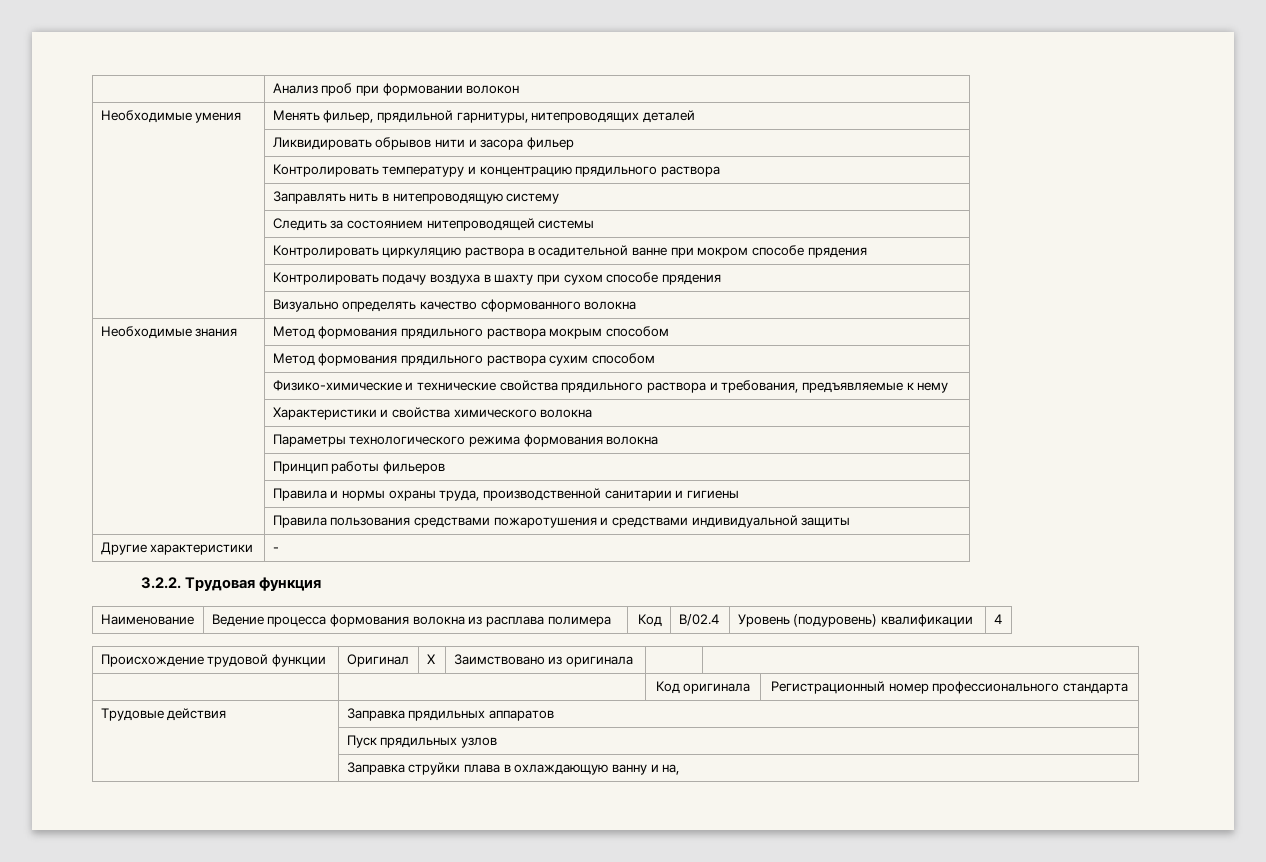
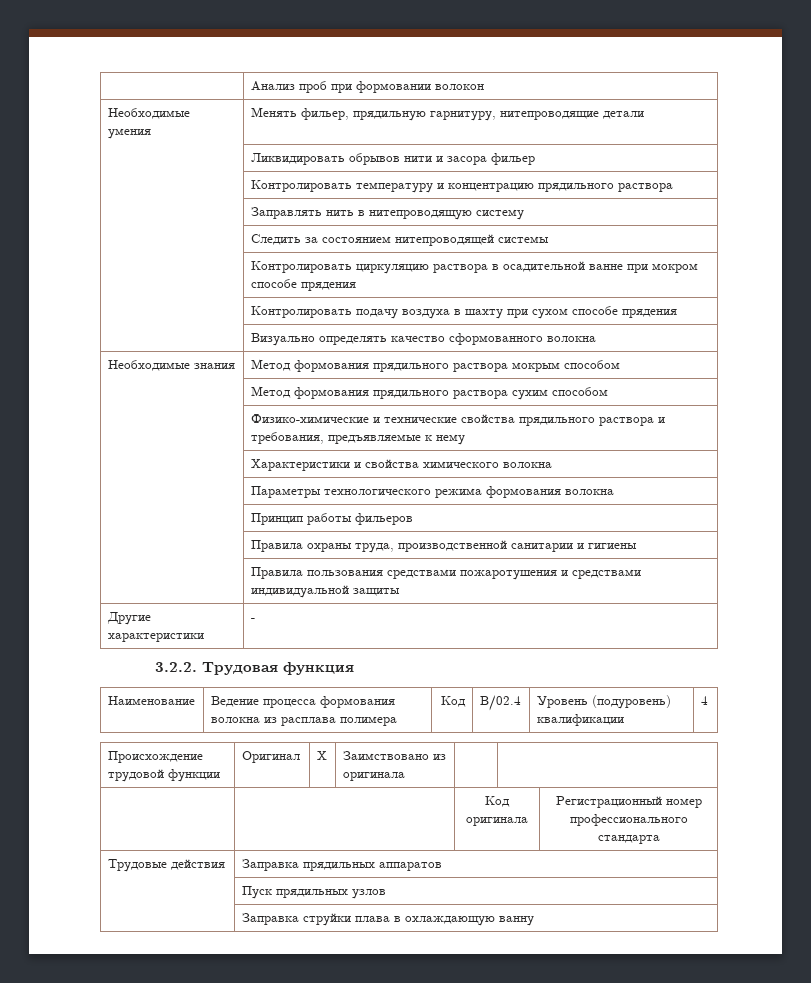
[377,110,696,123] прядильной гарнитуры, нитепроводящих деталей -> [352,111,644,121] прядильную гарнитуру, нитепроводящие детали
[330,490,386,501] и нормы -> (303, 546) none
[650,764,680,775] и на, -> (534, 921) none

